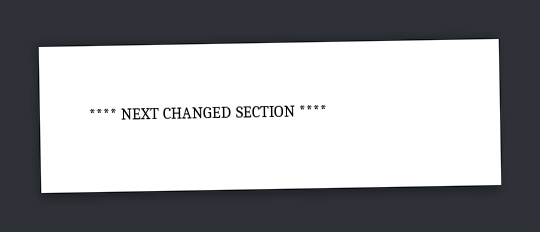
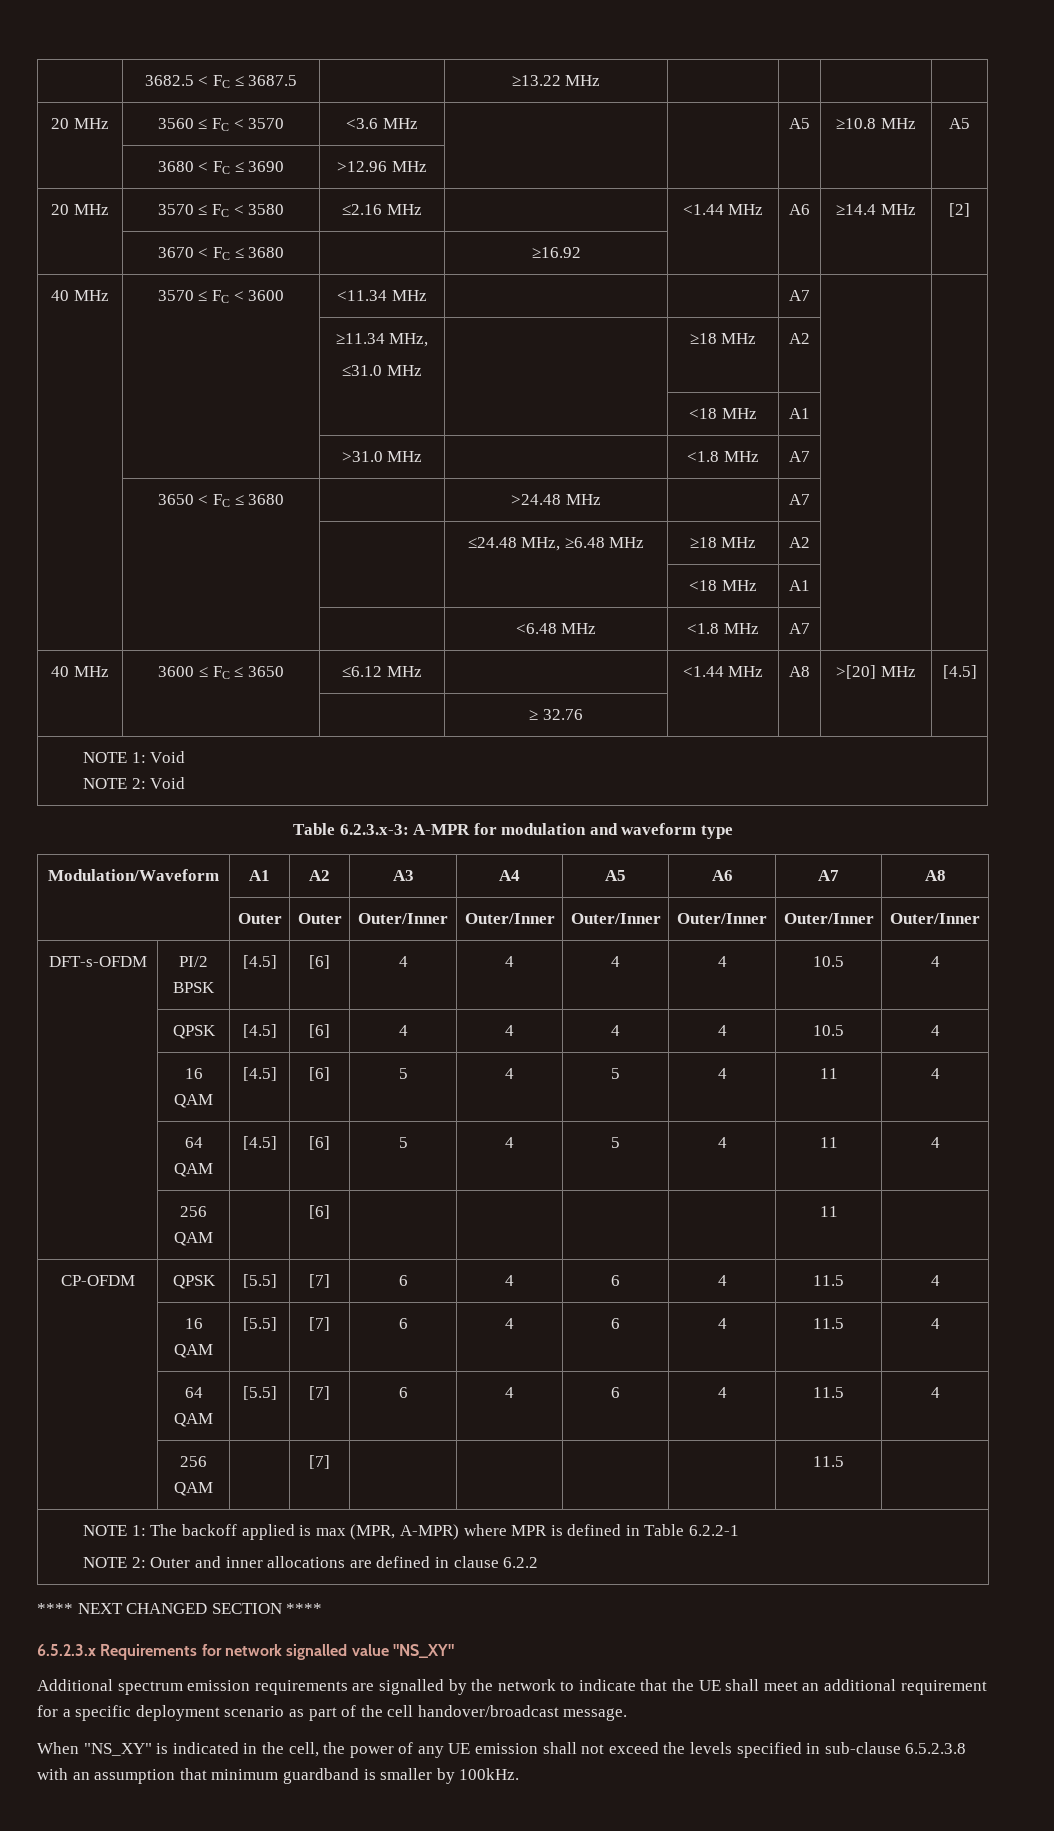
(88, 114) none -> [144,75,298,88] [511,75,601,86] [51,118,109,129] [157,118,285,131] [346,118,418,129] [789,118,810,129] [836,118,916,129] [949,118,970,129] [157,161,285,174] [337,161,427,172] [51,204,109,215] [157,204,285,217] [342,204,422,215] [682,204,764,215] [789,204,810,215] [836,204,916,215] [949,203,970,217] [157,247,285,260] [531,247,581,258] [51,290,109,301] [157,290,285,303] [337,290,427,301] [789,290,810,301] [335,333,429,347] [342,365,422,376] [689,333,757,344] [789,333,810,344] [689,408,757,419] [789,408,810,419] [341,451,423,462] [687,451,759,462] [789,451,810,462] [157,494,285,507] [511,494,601,505] [789,494,810,505] [467,537,645,551] [689,537,757,548] [789,537,810,548] [689,580,757,591] [789,580,810,591] [515,623,597,634] [687,623,759,634] [789,623,810,634] [51,666,109,677] [158,666,284,679] [342,666,422,677] [682,666,764,677] [789,666,810,677] [836,665,916,679] [942,665,977,679] [529,709,583,720] [83,751,186,763] [83,777,186,789] [292,823,734,839] [47,869,219,881] [249,870,270,881] [309,870,330,881] [392,870,414,881] [499,870,520,881] [605,870,626,881] [711,870,733,881] [818,870,839,881] [924,870,946,881] [237,913,282,924] [297,913,342,924] [358,913,448,924] [464,913,555,924] [570,913,661,924] [677,913,767,924] [783,913,874,924] [890,913,980,924] [48,956,147,967] [179,956,208,967] [173,982,215,993] [242,955,277,969] [309,955,330,969] [398,956,408,967] [505,956,514,967] [611,956,620,967] [717,956,727,967] [813,956,844,967] [930,956,940,967] [172,1025,216,1039] [242,1024,277,1038] [309,1024,330,1038] [398,1025,408,1036] [505,1025,514,1036] [611,1025,620,1036] [717,1025,727,1036] [813,1025,844,1036] [930,1025,940,1036] [184,1068,203,1079] [174,1094,213,1108] [242,1067,277,1081] [309,1067,330,1081] [398,1068,408,1079] [505,1068,514,1079] [611,1068,620,1079] [717,1068,727,1079] [819,1068,838,1079] [930,1068,940,1079] [184,1137,203,1148] [174,1163,213,1177] [242,1136,277,1150] [309,1136,330,1150] [398,1137,408,1148] [505,1137,514,1148] [611,1137,620,1148] [717,1137,727,1148] [819,1137,838,1148] [930,1137,940,1148] [180,1206,207,1217] [174,1232,213,1246] [309,1205,330,1219] [819,1206,838,1217] [60,1275,135,1286] [172,1275,216,1289] [242,1274,277,1288] [309,1274,330,1288] [398,1275,408,1286] [505,1275,514,1286] [611,1275,620,1286] [717,1275,727,1286] [813,1275,844,1286] [930,1275,940,1286] [184,1318,203,1329] [174,1344,213,1358] [242,1317,277,1331] [309,1317,330,1331] [398,1318,408,1329] [505,1318,514,1329] [611,1318,620,1329] [717,1318,727,1329] [813,1318,844,1329] [930,1318,940,1329] [184,1387,203,1398] [174,1413,213,1427] [242,1386,277,1400] [309,1386,330,1400] [398,1387,408,1398] [505,1387,514,1398] [611,1387,620,1398] [717,1387,727,1398] [813,1387,844,1398] [930,1387,940,1398] [180,1456,207,1467] [174,1482,213,1496] [309,1455,330,1469] [813,1456,844,1467] [83,1524,740,1540] [83,1556,539,1568] | 3682.5 < FC ≤ 3687.5 | | ≥13.22 MHz | | | | // 20 MHz | 3560 ≤ FC < 3570 | <3.6 MHz | | | A5 | ≥10.8 MHz | A5 // | 3680 < FC ≤ 3690 | >12.96 MHz | | | | | // 20 MHz | 3570 ≤ FC < 3580 | ≤2.16 MHz | | <1.44 MHz | A6 | ≥14.4 MHz | [2] // | 3670 < FC ≤ 3680 | | ≥16.92 | | | | // 40 MHz | 3570 ≤ FC < 3600 | <11.34 MHz | | | A7 | | // | | ≥11.34 MHz, // ≤31.0 MHz | | ≥18 MHz | A2 | | // | | | | <18 MHz | A1 | | // | | >31.0 MHz | | <1.8 MHz | A7 | | // | 3650 < FC ≤ 3680 | | >24.48 MHz | | A7 | | // | | | ≤24.48 MHz, ≥6.48 MHz | ≥18 MHz | A2 | | // | | | | <18 MHz | A1 | | // | | | <6.48 MHz | <1.8 MHz | A7 | | // 40 MHz | 3600 ≤ FC ≤ 3650 | ≤6.12 MHz | | <1.44 MHz | A8 | >[20] MHz | [4.5] // | | | ≥ 32.76 | | | | // NOTE 1: Void // NOTE 2: Void // Table 6.2.3.x-3: A-MPR for modulation and waveform type // Modulation/Waveform | A1 | A2 | A3 | A4 | A5 | A6 | A7 | A8 // | Outer | Outer | Outer/Inner | Outer/Inner | Outer/Inner | Outer/Inner | Outer/Inner | Outer/Inner // DFT-s-OFDM | PI/2 BPSK | [4.5] | [6] | 4 | 4 | 4 | 4 | 10.5 | 4 // | QPSK | [4.5] | [6] | 4 | 4 | 4 | 4 | 10.5 | 4 // | 16 QAM | [4.5] | [6] | 5 | 4 | 5 | 4 | 11 | 4 // | 64 QAM | [4.5] | [6] | 5 | 4 | 5 | 4 | 11 | 4 // | 256 QAM | | [6] | | | | | 11 | // CP-OFDM | QPSK | [5.5] | [7] | 6 | 4 | 6 | 4 | 11.5 | 4 // | 16 QAM | [5.5] | [7] | 6 | 4 | 6 | 4 | 11.5 | 4 // | 64 QAM | [5.5] | [7] | 6 | 4 | 6 | 4 | 11.5 | 4 // | 256 QAM | | [7] | | | | | 11.5 | // NOTE 1: The backoff applied is max (MPR, A-MPR) where MPR is defined in Table 6.2.2-1 // NOTE 2: Outer and inner allocations are defined in clause 6.2.2 //
(328, 111) none -> [37,1644,454,1660] [37,1679,987,1695] [37,1705,628,1721] [37,1742,967,1758] [37,1768,520,1784] // 6.5.2.3.x Requirements for network signalled value "NS_XY" // Additional spectrum emission requirements are signalled by the network to indicate that the UE shall meet an additional requirement for a specific deployment scenario as part of the cell handover/broadcast message. // When "NS_XY" is indicated in the cell, the power of any UE emission shall not exceed the levels specified in sub-clause 6.5.2.3.8 with an assumption that minimum guardband is smaller by 100kHz.

